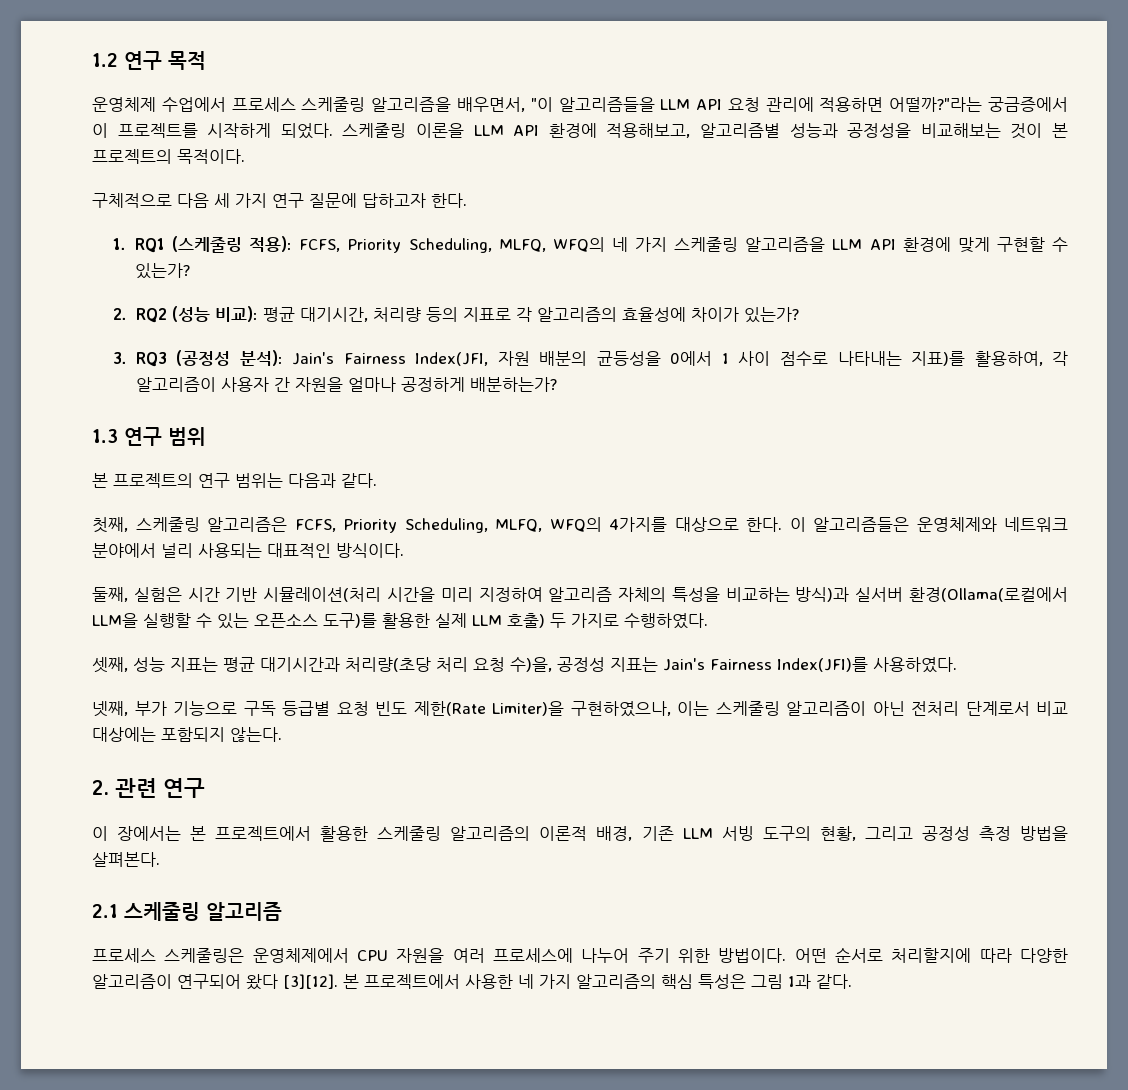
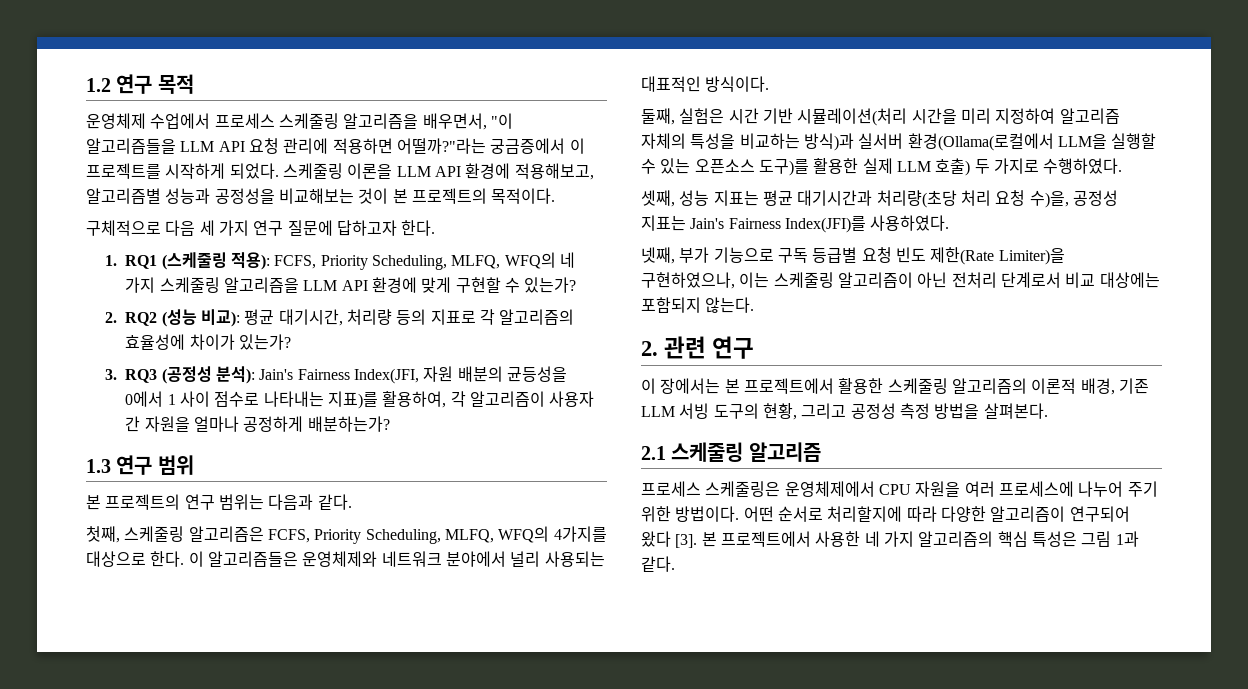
[283,974,338,989] [3][12]. -> [675,534,698,548] [3].

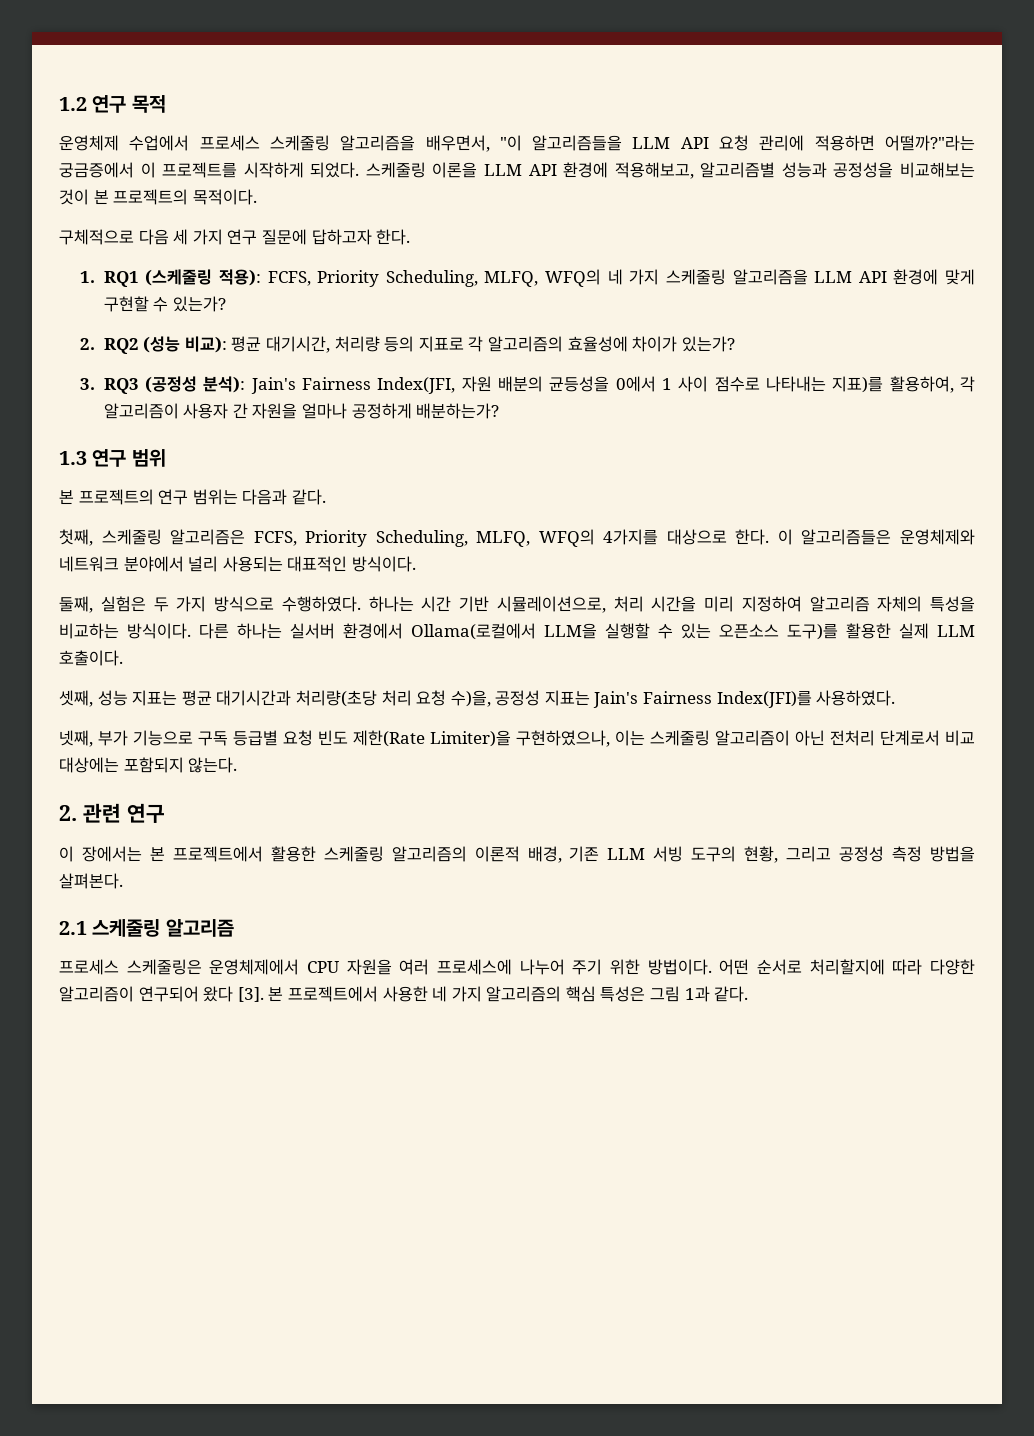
[728,108,908,126] 시간 기반 시뮬레이션(처리 -> [153,596,644,613] 두 가지 방식으로 수행하였다. 하나는 시간 기반 시뮬레이션으로, 처리
[803,133,1054,151] 방식)과 실서버 환경(Ollama(로컬에서 -> [127,623,536,640] 방식이다. 다른 하나는 실서버 환경에서 Ollama(로컬에서
[935,158,1123,176] 호출) 두 가지로 수행하였다. -> [59,650,123,666] 호출이다.

